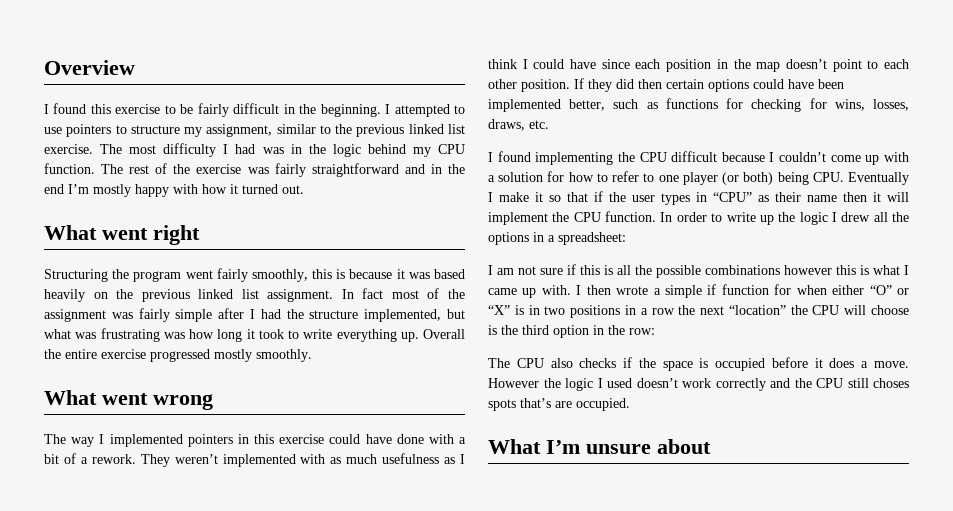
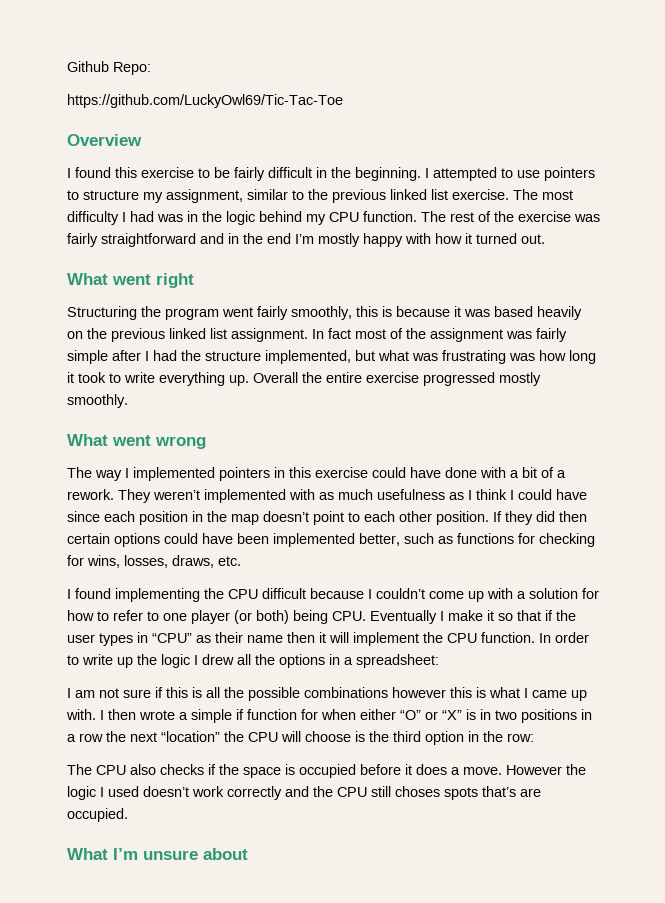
(44, 67) none -> [67,61,151,75] [67,94,343,108] Github Repo: // https://github.com/LuckyOwl69/Tic-Tac-Toe //

